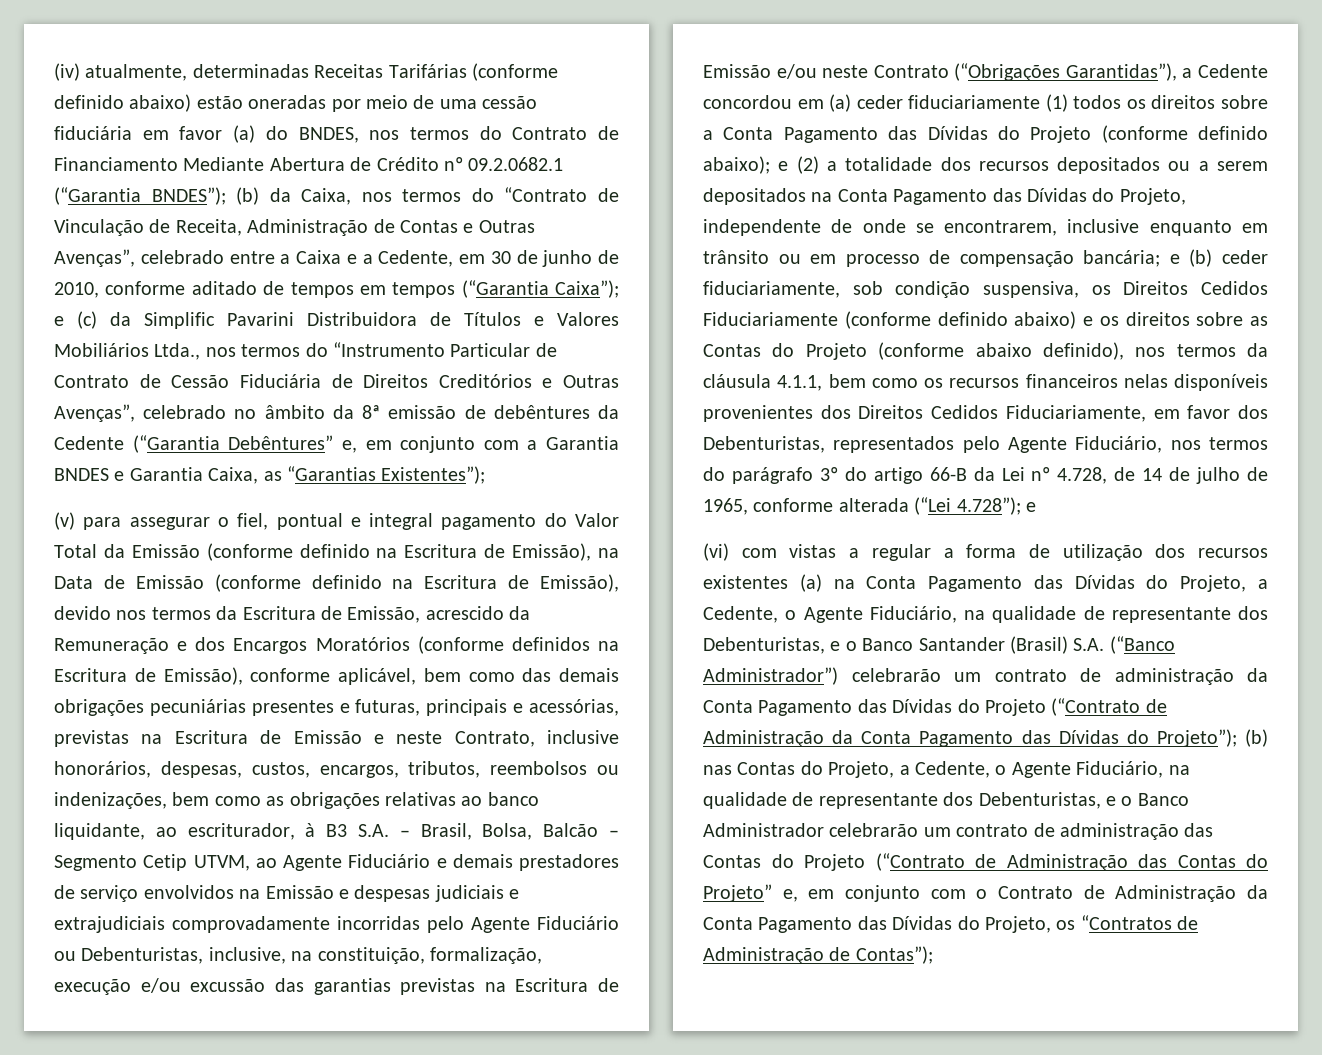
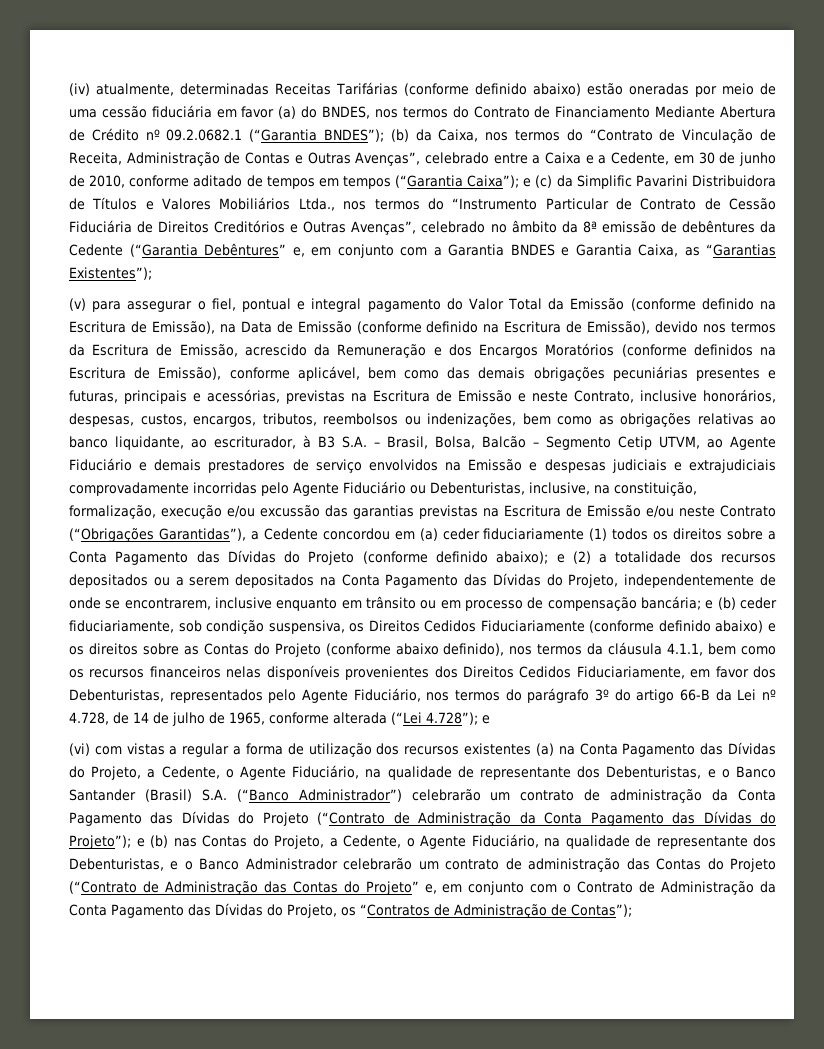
[703,219,821,236] independente -> [624,574,755,588] independentemente
(1237, 738) none -> [136,838,145,847] e

